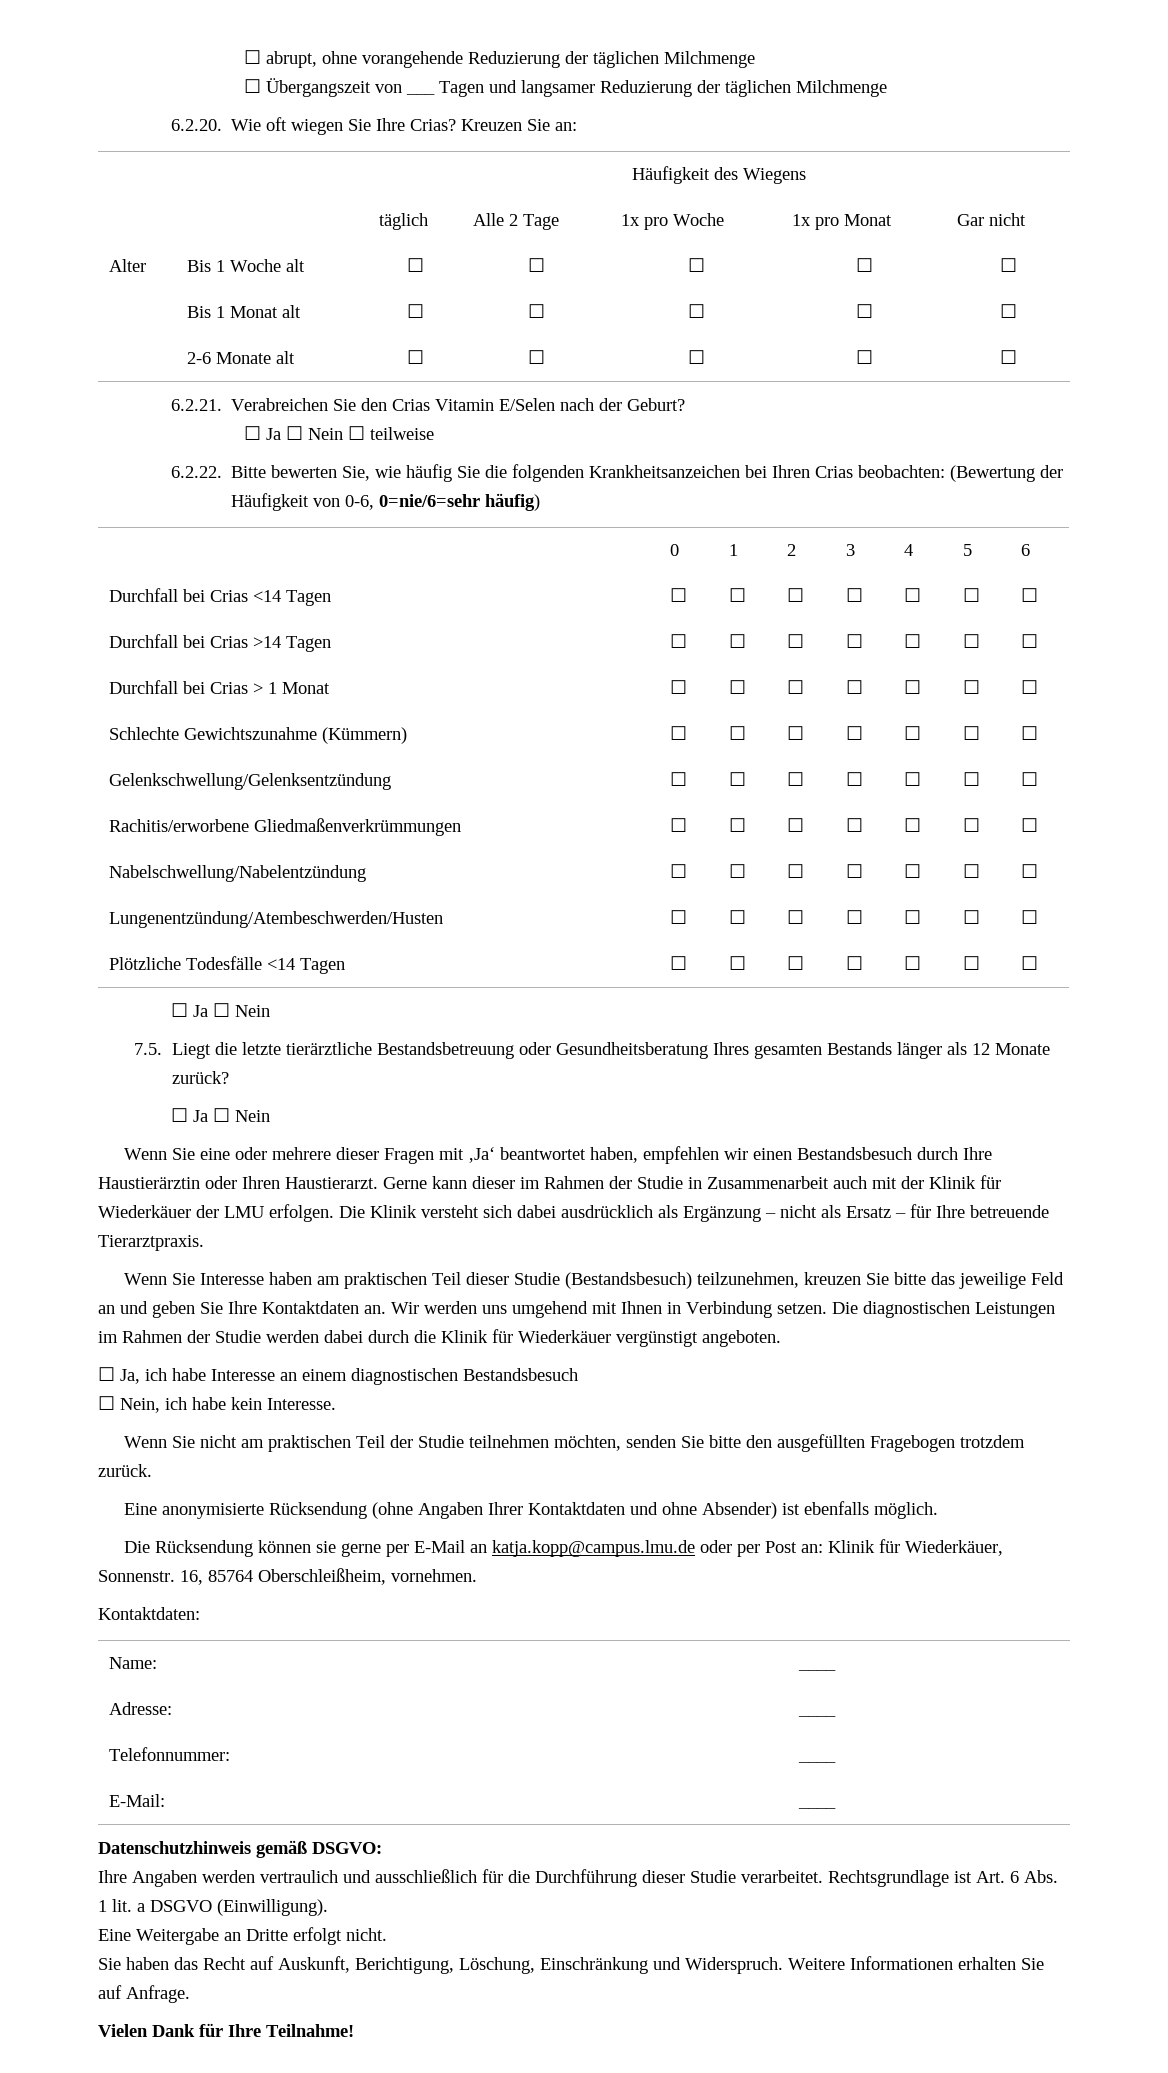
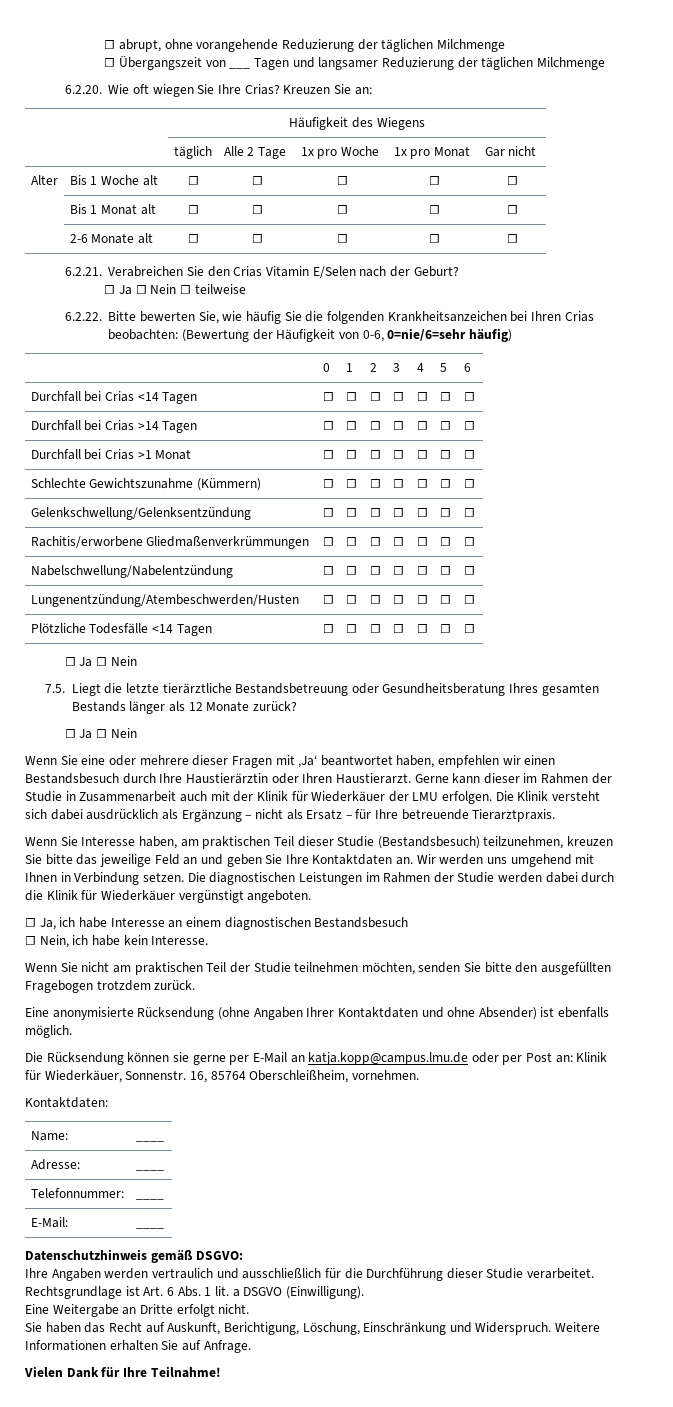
[252,682,277,694] > 1 -> [137,450,152,459] >1
[268,1272,312,1285] haben -> [138,836,177,849] haben,

